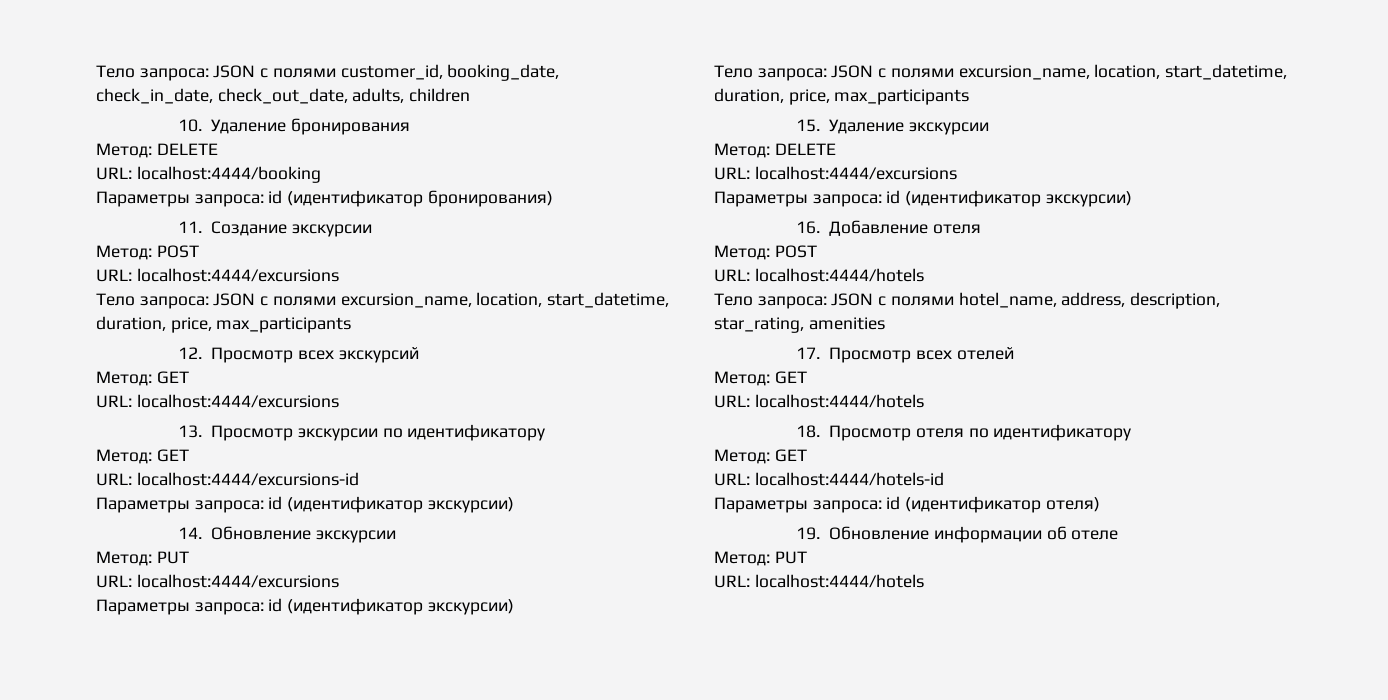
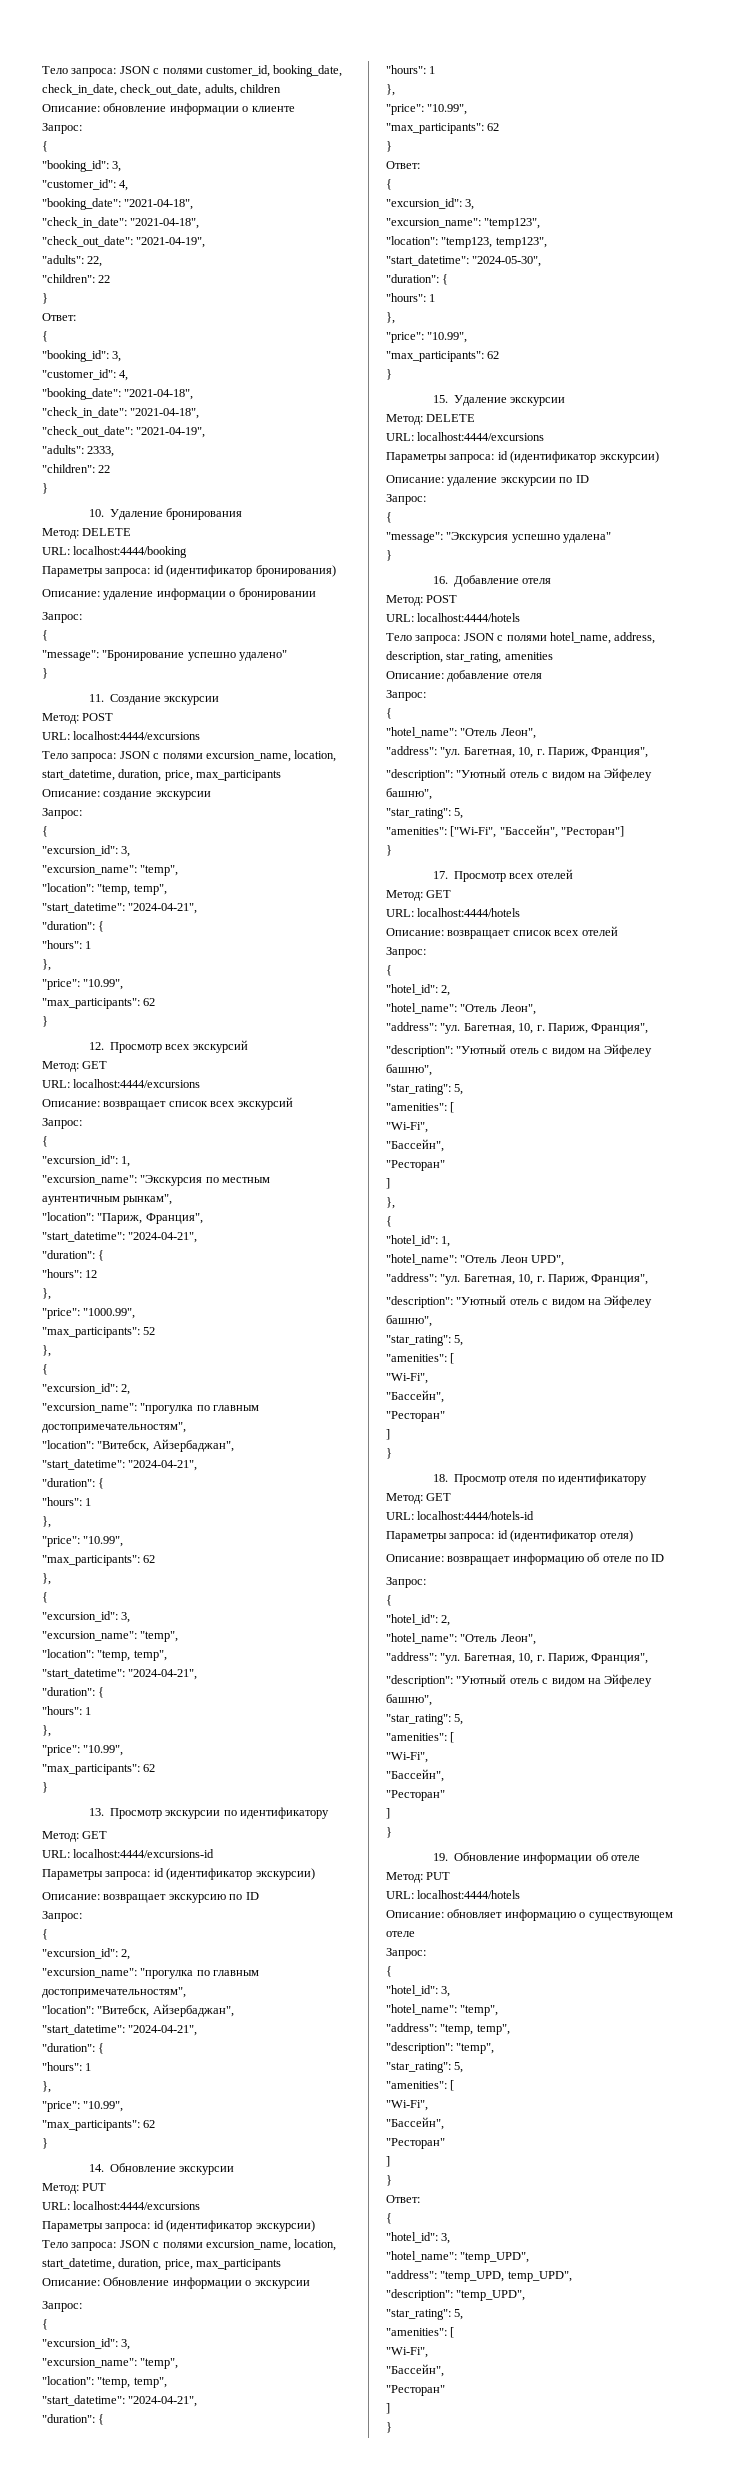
(471, 95) none -> [42,103,295,115] [42,123,82,134] [42,141,48,152] [42,160,122,172] [42,179,129,191] [42,198,194,210] [42,217,200,229] [42,236,206,248] [42,255,103,267] [42,274,111,283] [42,293,48,304] [42,313,76,321] [42,331,48,342] [42,350,122,362] [42,369,129,381] [42,388,194,400] [42,407,200,419] [42,426,206,438] [42,445,115,457] [42,464,111,473] [42,483,48,494] // Описание: обновление информации о клиенте // Запрос: // { // "booking_id": 3, // "customer_id": 4, // "booking_date": "2021-04-18", // "check_in_date": "2021-04-18", // "check_out_date": "2021-04-19", // "adults": 22, // "children": 22 // } // Ответ: // { // "booking_id": 3, // "customer_id": 4, // "booking_date": "2021-04-18", // "check_in_date": "2021-04-18", // "check_out_date": "2021-04-19", // "adults": 2333, // "children": 22 // }
(553, 198) none -> [42,588,316,600] [42,612,82,623] [42,630,48,641] [42,650,288,661] [42,668,48,679] // Описание: удаление информации о бронировании // Запрос: // { // "message": "Бронирование успешно удалено" // }
(352, 325) none -> [42,789,211,800] [42,808,82,819] [42,826,48,837] [42,845,131,857] [42,865,179,876] [42,883,167,895] [42,902,198,914] [42,921,105,932] [42,940,92,949] [42,959,51,971] [42,979,124,990] [42,998,156,1009] [42,1016,48,1027] // Описание: создание экскурсии // Запрос: // { // "excursion_id": 3, // "excursion_name": "temp", // "location": "temp, temp", // "start_datetime": "2024-04-21", // "duration": { // "hours": 1 // }, // "price": "10.99", // "max_participants": 62 // }
(339, 401) none -> [42,1097,293,1110] [42,1118,82,1129] [42,1136,48,1147] [42,1155,131,1167] [42,1175,271,1186] [42,1194,173,1205] [42,1212,203,1224] [42,1231,198,1243] [42,1250,105,1261] [42,1269,98,1278] [42,1288,51,1300] [42,1308,136,1319] [42,1327,156,1338] [42,1345,51,1357] [42,1364,48,1375] [42,1383,131,1395] [42,1403,260,1414] [42,1422,186,1433] [42,1439,234,1452] [42,1459,198,1471] [42,1478,105,1489] [42,1497,92,1506] [42,1516,51,1528] [42,1536,124,1547] [42,1555,156,1566] [42,1573,51,1585] [42,1592,48,1603] [42,1611,131,1623] [42,1631,179,1642] [42,1649,167,1661] [42,1668,198,1680] [42,1687,105,1698] [42,1706,92,1715] [42,1725,51,1737] [42,1745,124,1756] [42,1764,156,1775] [42,1782,48,1793] // Описание: возвращает список всех экскурсий // Запрос: // { // "excursion_id": 1, // "excursion_name": "Экскурсия по местным аунтентичным рынкам", // "location": "Париж, Франция", // "start_datetime": "2024-04-21", // "duration": { // "hours": 12 // }, // "price": "1000.99", // "max_participants": 52 // }, // { // "excursion_id": 2, // "excursion_name": "прогулка по главным достопримечательностям", // "location": "Витебск, Айзербаджан", // "start_datetime": "2024-04-21", // "duration": { // "hours": 1 // }, // "price": "10.99", // "max_participants": 62 // }, // { // "excursion_id": 3, // "excursion_name": "temp", // "location": "temp, temp", // "start_datetime": "2024-04-21", // "duration": { // "hours": 1 // }, // "price": "10.99", // "max_participants": 62 // }
(514, 505) none -> [42,1892,259,1903] [42,1911,82,1922] [42,1929,48,1940] [42,1948,131,1960] [42,1968,260,1979] [42,1987,186,1998] [42,2004,234,2017] [42,2024,198,2036] [42,2043,105,2054] [42,2062,92,2071] [42,2081,51,2093] [42,2101,124,2112] [42,2120,156,2131] [42,2138,48,2149] // Описание: возвращает экскурсию по ID // Запрос: // { // "excursion_id": 2, // "excursion_name": "прогулка по главным достопримечательностям", // "location": "Витебск, Айзербаджан", // "start_datetime": "2024-04-21", // "duration": { // "hours": 1 // }, // "price": "10.99", // "max_participants": 62 // }
(970, 97) none -> [42,2277,310,2289] [42,2301,82,2312] [42,2319,48,2330] [42,2338,131,2350] [42,2358,179,2369] [42,2376,167,2388] [42,2395,198,2407] [42,2414,105,2425] [386,65,436,74] [386,84,395,96] [386,104,468,115] [386,123,500,134] [386,141,392,152] [386,161,420,169] [386,179,392,190] [386,198,475,210] [386,218,541,229] [386,236,547,248] [386,255,542,267] [386,274,449,285] [386,293,436,302] [386,312,395,324] [386,332,468,343] [386,351,500,362] [386,369,392,380] // Описание: Обновление информации о экскурсии // Запрос: // { // "excursion_id": 3, // "excursion_name": "temp", // "location": "temp, temp", // "start_datetime": "2024-04-21", // "duration": { // "hours": 1 // }, // "price": "10.99", // "max_participants": 62 // } // Ответ: // { // "excursion_id": 3, // "excursion_name": "temp123", // "location": "temp123, temp123", // "start_datetime": "2024-05-30", // "duration": { // "hours": 1 // }, // "price": "10.99", // "max_participants": 62 // }
(1132, 199) none -> [386,475,589,486] [386,494,426,505] [386,512,392,523] [386,532,612,543] [386,550,392,561] // Описание: удаление экскурсии по ID // Запрос: // { // "message": "Экскурсия успешно удалена" // }
(885, 323) none -> [386,670,542,682] [386,690,426,701] [386,708,392,719] [386,727,536,739] [386,746,649,758] [386,768,653,781] [386,788,432,800] [386,808,464,819] [386,825,625,838] [386,845,392,856] // Описание: добавление отеля // Запрос: // { // "hotel_name": "Отель Леон", // "address": "ул. Багетная, 10, г. Париж, Франция", // "description": "Уютный отель с видом на Эйфелеу башню", // "star_rating": 5, // "amenities": ["Wi-Fi", "Бассейн", "Ресторан"] // }
(924, 401) none -> [386,926,618,939] [386,947,426,958] [386,965,392,976] [386,984,451,996] [386,1003,536,1015] [386,1022,649,1034] [386,1044,653,1057] [386,1064,432,1076] [386,1084,464,1095] [386,1102,455,1113] [386,1122,428,1133] [386,1139,444,1152] [386,1160,445,1171] [386,1178,390,1189] [386,1197,395,1209] [386,1216,392,1227] [386,1235,451,1247] [386,1254,565,1266] [386,1273,649,1285] [386,1295,653,1308] [386,1315,432,1327] [386,1335,464,1346] [386,1353,455,1364] [386,1373,428,1384] [386,1390,444,1403] [386,1411,445,1422] [386,1429,390,1440] [386,1448,392,1459] // Описание: возвращает список всех отелей // Запрос: // { // "hotel_id": 2, // "hotel_name": "Отель Леон", // "address": "ул. Багетная, 10, г. Париж, Франция", // "description": "Уютный отель с видом на Эйфелеу башню", // "star_rating": 5, // "amenities": [ // "Wi-Fi", // "Бассейн", // "Ресторан" // ] // }, // { // "hotel_id": 1, // "hotel_name": "Отель Леон UPD", // "address": "ул. Багетная, 10, г. Париж, Франция", // "description": "Уютный отель с видом на Эйфелеу башню", // "star_rating": 5, // "amenities": [ // "Wi-Fi", // "Бассейн", // "Ресторан" // ] // }
(1100, 504) none -> [386,1553,665,1565] [386,1577,426,1588] [386,1595,392,1606] [386,1614,451,1626] [386,1633,536,1645] [386,1652,649,1664] [386,1674,653,1687] [386,1694,432,1706] [386,1714,464,1725] [386,1732,455,1743] [386,1752,428,1763] [386,1769,444,1782] [386,1790,445,1801] [386,1808,390,1819] [386,1827,392,1838] // Описание: возвращает информацию об отеле по ID // Запрос: // { // "hotel_id": 2, // "hotel_name": "Отель Леон", // "address": "ул. Багетная, 10, г. Париж, Франция", // "description": "Уютный отель с видом на Эйфелеу башню", // "star_rating": 5, // "amenities": [ // "Wi-Fi", // "Бассейн", // "Ресторан" // ] // }
(924, 581) none -> [386,1909,673,1921] [386,1931,415,1937] [386,1948,426,1959] [386,1966,392,1977] [386,1985,451,1997] [386,2004,499,2016] [386,2023,510,2035] [386,2042,495,2054] [386,2062,464,2073] [386,2080,455,2091] [386,2100,428,2111] [386,2117,444,2130] [386,2138,445,2149] [386,2156,390,2167] [386,2175,392,2186] [386,2195,420,2203] [386,2213,392,2224] [386,2232,451,2244] [386,2251,530,2263] [386,2270,572,2282] [386,2289,526,2301] [386,2309,464,2320] [386,2327,455,2338] [386,2347,428,2358] [386,2364,444,2377] [386,2385,445,2396] [386,2403,390,2414] [386,2422,392,2433] // Описание: обновляет информацию о существующем отеле // Запрос: // { // "hotel_id": 3, // "hotel_name": "temp", // "address": "temp, temp", // "description": "temp", // "star_rating": 5, // "amenities": [ // "Wi-Fi", // "Бассейн", // "Ресторан" // ] // } // Ответ: // { // "hotel_id": 3, // "hotel_name": "temp_UPD", // "address": "temp_UPD, temp_UPD", // "description": "temp_UPD", // "star_rating": 5, // "amenities": [ // "Wi-Fi", // "Бассейн", // "Ресторан" // ] // }

